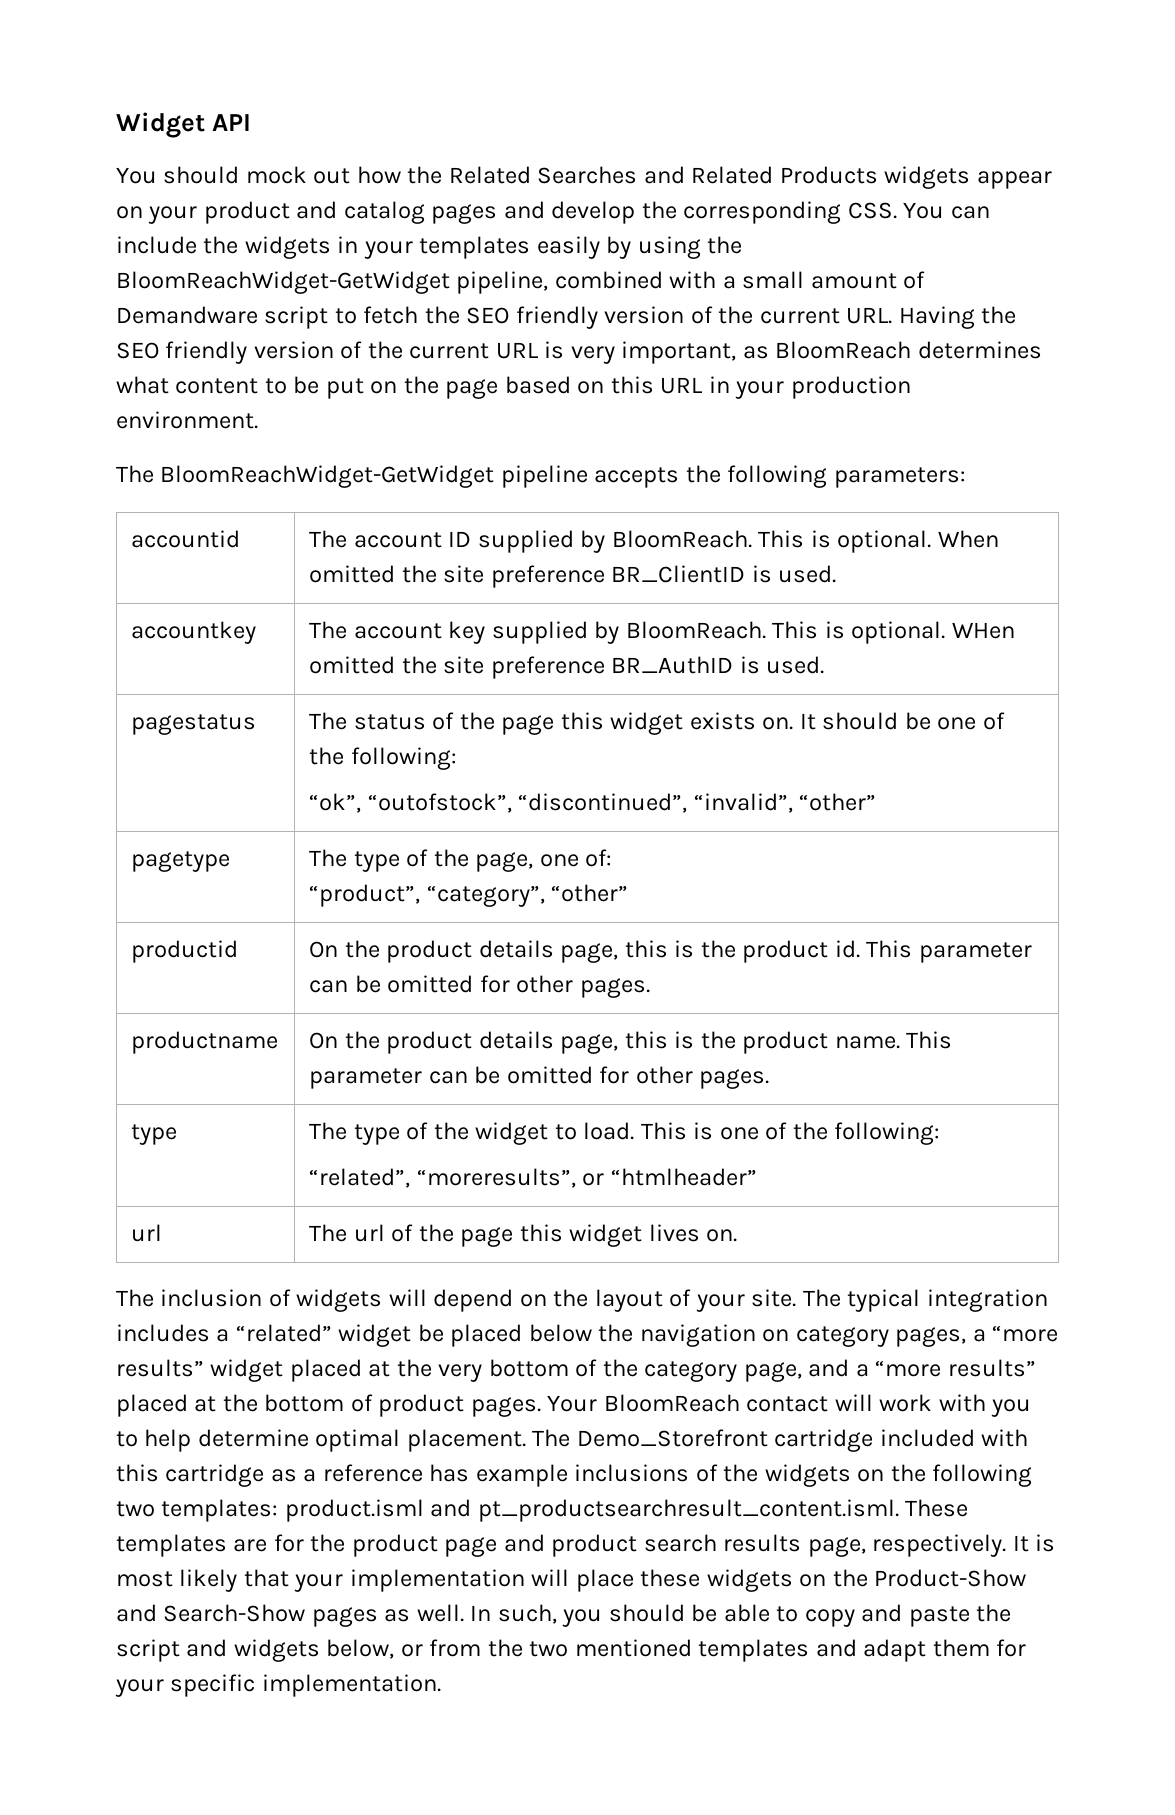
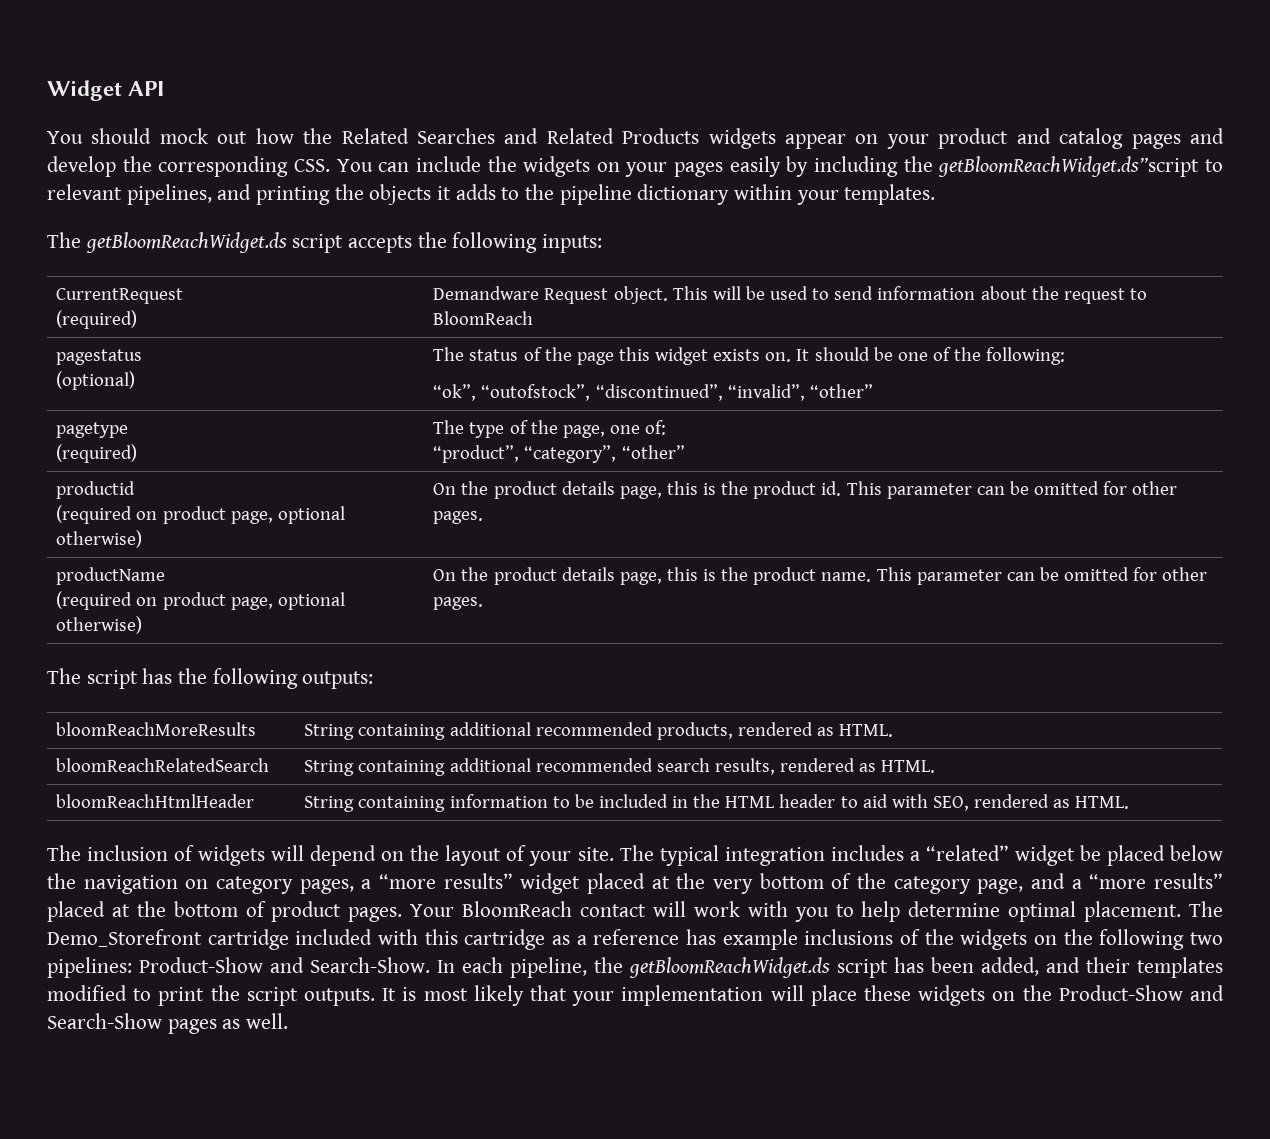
[337,236,743,259] [116,271,926,294] [116,306,1017,329] [116,341,1042,364] [116,376,911,399] [116,411,258,429] [116,465,588,488] in your templates easily by using the BloomReachWidget-GetWidget pipeline, combined with a small amount of Demandware script to fetch the SEO friendly version of the current URL. Having the SEO friendly version of the current URL is very important, as BloomReach determines what content to be put on the page based on this URL in your production environment. // The BloomReachWidget-GetWidget pipeline -> [596,156,1223,177] [47,184,936,205] [47,232,344,253] on your pages easily by including the getBloomReachWidget.ds”script to relevant pipelines, and printing the objects it adds to the pipeline dictionary within your templates. // The getBloomReachWidget.ds script
[833,467,966,488] [131,530,241,548] [309,530,999,553] [309,565,837,588] [131,621,257,644] [309,621,1015,644] [309,656,825,679] parameters: // accountid | The account ID supplied by BloomReach. This is optional. When omitted the site preference BR_ClientID is used. // accountkey | The account key supplied by BloomReach. This is optional. WHen omitted the site preference BR_AuthID is used. -> [542,234,603,253] [56,288,184,304] [56,310,138,329] [433,286,1148,304] [433,311,534,325] inputs: // CurrentRequest // (required) | Demandware Request object. This will be used to send information about the request to BloomReach
(257, 724) none -> [56,371,136,390] // (optional)
(231, 861) none -> [56,444,138,463] // (required)
(239, 951) none -> [56,505,345,524] [56,530,143,548] // (required on product page, optional otherwise)
[131,1031,279,1054] productname -> [56,567,166,585] [56,591,345,610] [56,616,143,634] productName // (required on product page, optional otherwise)
[131,1124,178,1145] [309,1122,941,1145] [309,1168,757,1188] [131,1224,163,1242] [309,1224,738,1247] // type | The type of the widget to load. This is one of the following: // “related”, “moreresults”, or “htmlheader” // url | The url of the page this widget lives on. -> [47,668,374,689] [56,722,257,736] [304,722,894,740] [56,758,270,772] [304,758,936,776] [56,794,255,808] [304,794,1130,812] // The script has the following outputs: // bloomReachMoreResults | String containing additional recommended products, rendered as HTML. // bloomReachRelatedSearch | String containing additional recommended search results, rendered as HTML. // bloomReachHtmlHeader | String containing information to be included in the HTML header to aid with SEO, rendered as HTML.
[161,1499,969,1522] [116,1534,1007,1557] templates: product.isml and pt_productsearchresult_content.isml. These templates are for the product page and product search results page, respectively. -> [47,957,1223,978] [47,985,375,1006] pipelines: Product-Show and Search-Show. In each pipeline, the getBloomReachWidget.ds script has been added, and their templates modified to print the script outputs.
[470,1604,1012,1627] [116,1639,1027,1662] [115,1674,441,1697] In such, you should be able to copy and paste the script and widgets below, or from the two mentioned templates and adapt them for your specific implementation. -> (289, 1021) none

